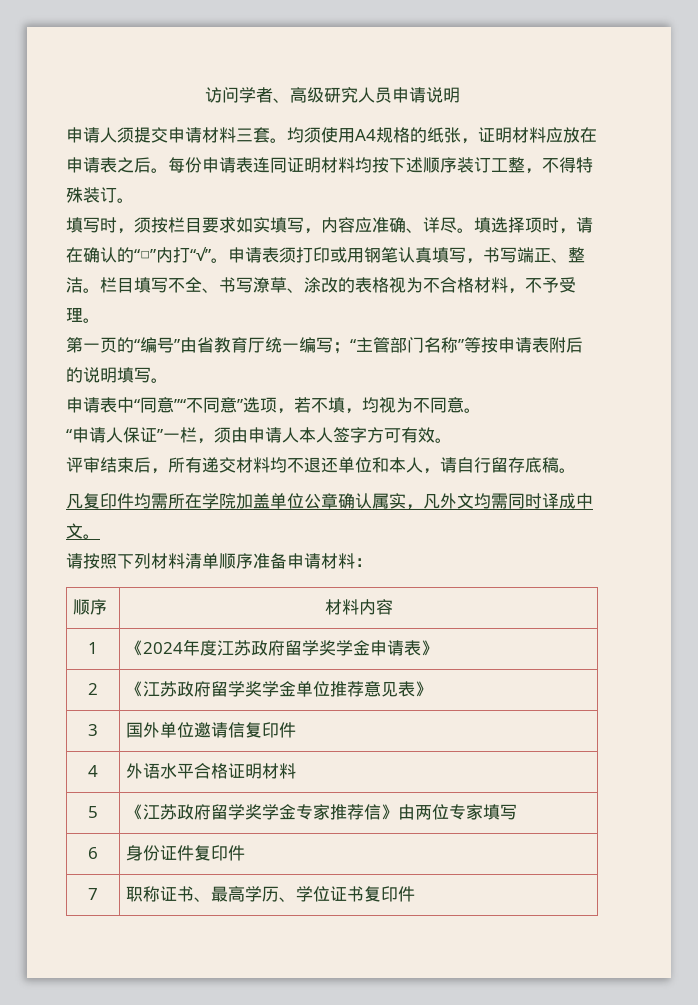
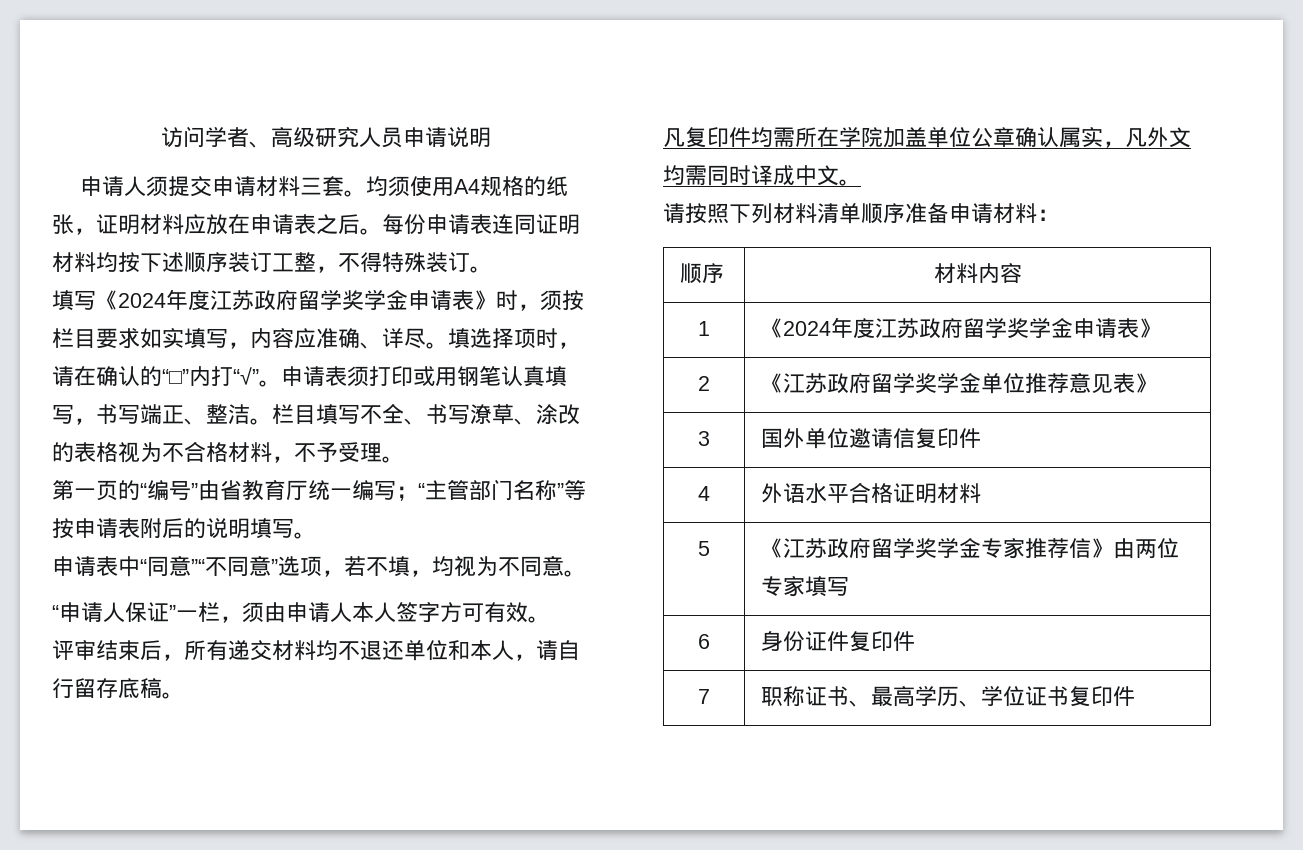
(100, 225) none -> [96,289,496,311] 《2024年度江苏政府留学奖学金申请表》

